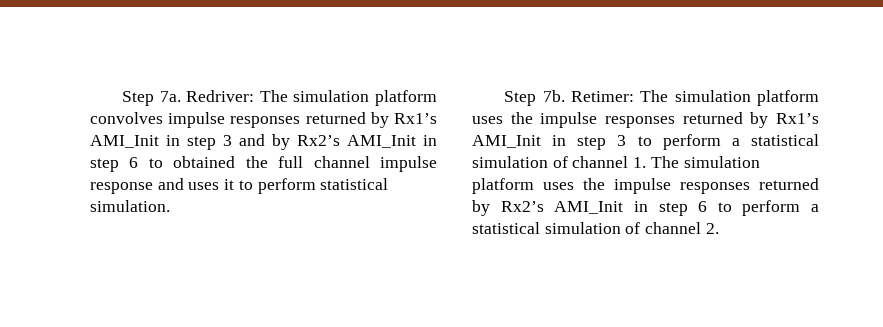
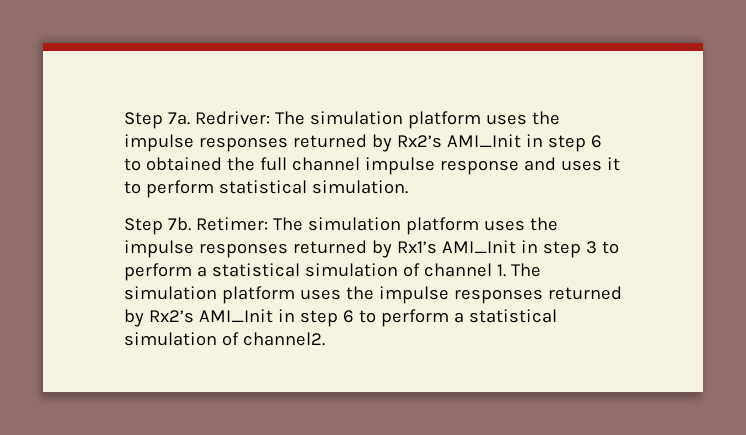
[90,112,437,128] [90,134,290,150] convolves impulse responses returned by Rx1’s AMI_Init in step 3 and by -> [485,111,560,125] [124,134,392,152] uses the impulse responses returned by
[645,222,719,234] channel 2. -> [242,332,325,346] channel2.

